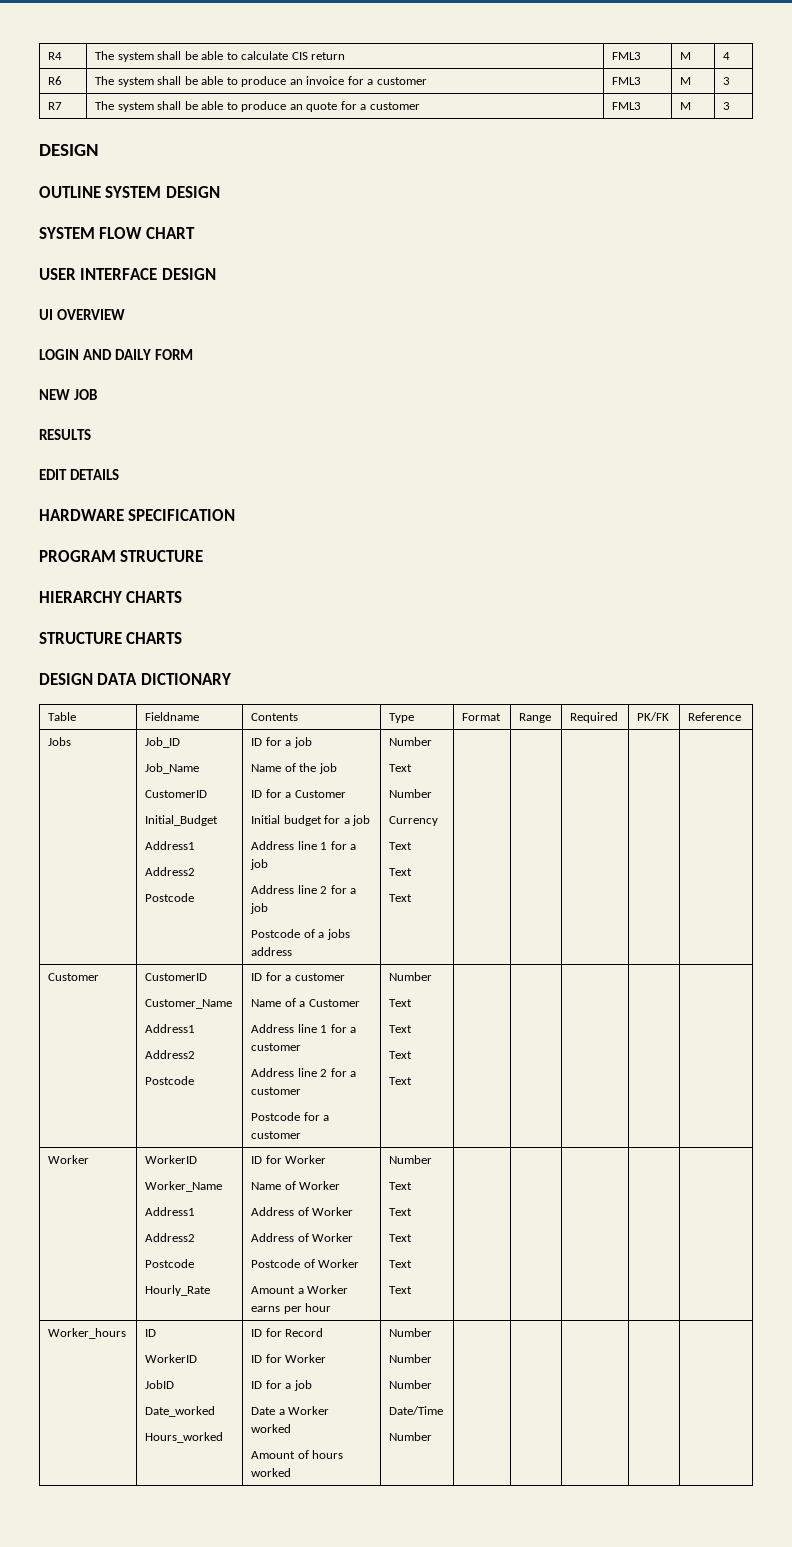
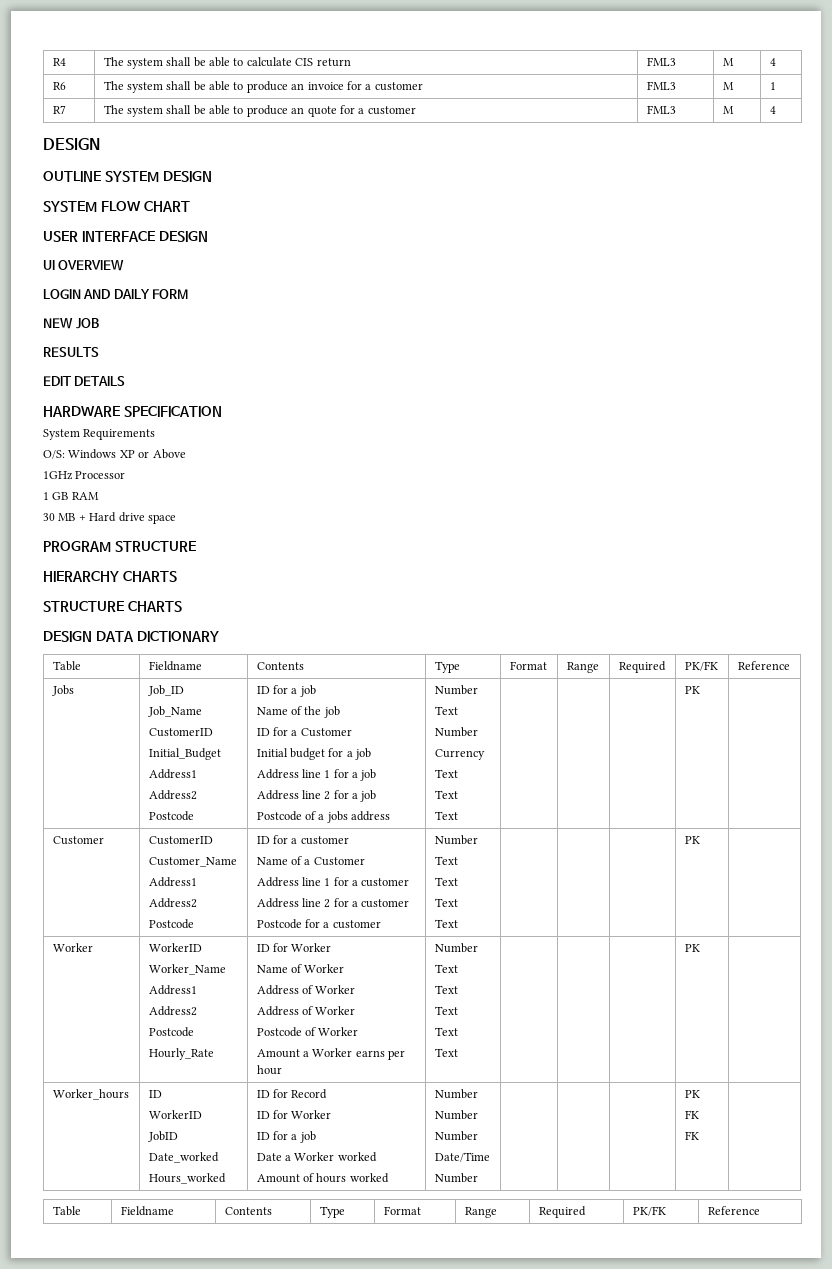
[723,77,731,85] 3 -> [769,82,776,90] 1
[723,102,731,110] 3 -> [769,106,776,114] 4
(236, 515) none -> [43,429,156,440] [43,449,186,459] [43,471,126,480] [43,492,99,500] [43,512,176,524] // System Requirements // O/S: Windows XP or Above // 1GHz Processor // 1 GB RAM // 30 MB + Hard drive space
(413, 898) none -> [684,686,700,694] PK
(413, 1081) none -> [684,836,700,844] PK
(413, 1290) none -> [684,944,700,952] PK
(433, 1436) | -> [684,1090,700,1098] [684,1110,699,1119] [684,1131,699,1140] [52,1206,81,1216] [120,1206,174,1216] [224,1207,272,1215] [319,1206,345,1218] [383,1206,421,1215] [464,1207,497,1218] [538,1206,586,1218] [632,1206,666,1216] [707,1206,760,1215] PK // FK // FK | // Table | Fieldname | Contents | Type | Format | Range | Required | PK/FK | Reference

